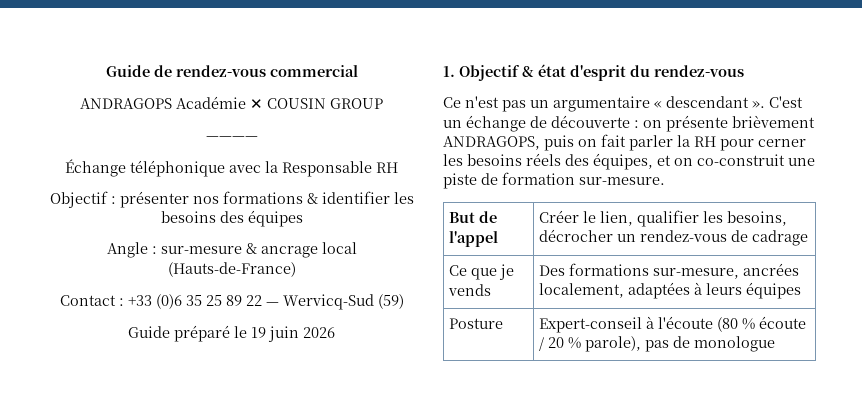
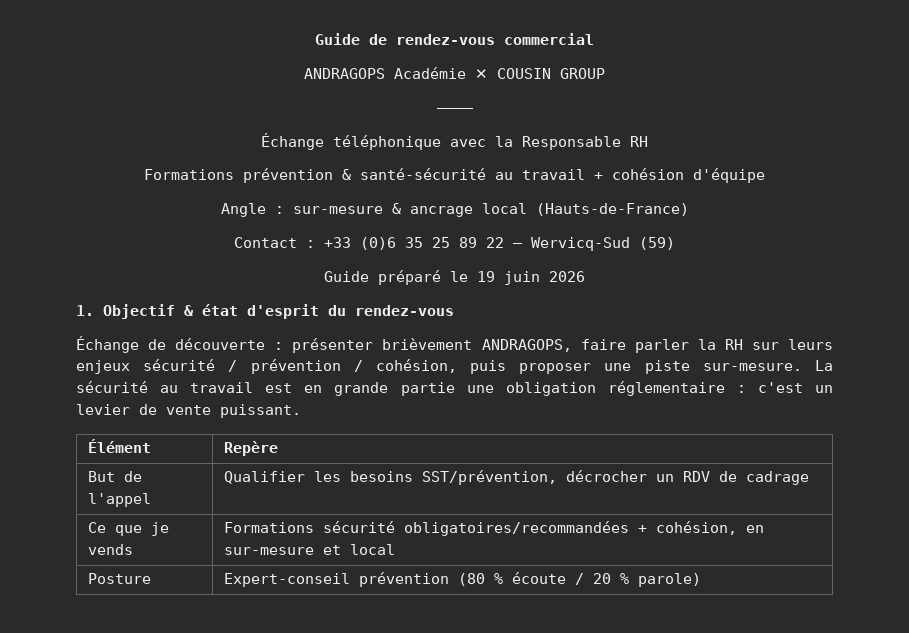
[49,191,414,208] [160,210,303,227] Objectif : présenter nos formations & identifier les besoins des équipes -> [144,168,765,183] Formations prévention & santé-sécurité au travail + cohésion d'équipe
[443,96,803,112] [443,115,815,132] [443,134,806,151] [443,153,815,170] [443,172,665,189] [449,211,498,223] [449,231,499,247] [539,210,788,227] Ce n'est pas un argumentaire « descendant ». C'est un échange de découverte : on présente brièvement ANDRAGOPS, puis on fait parler la RH pour cerner les besoins réels des équipes, et on co-construit une piste de formation sur-mesure. // But de l'appel | Créer le lien, qualifier les besoins, -> [76,336,834,353] [76,359,833,374] [76,381,834,396] [76,404,301,418] [87,439,151,453] [223,441,278,456] [87,471,142,482] [87,493,151,507] [223,470,557,485] Échange de découverte : présenter brièvement ANDRAGOPS, faire parler la RH sur leurs enjeux sécurité / prévention / cohésion, puis proposer une piste sur-mesure. La sécurité au travail est en grande partie une obligation réglementaire : c'est un levier de vente puissant. // Élément | Repère // But de l'appel | Qualifier les besoins SST/prévention,
[640,230,728,242] rendez-vous -> [682,471,710,482] RDV
[539,263,800,279] [539,282,802,299] Des formations sur-mesure, ancrées localement, adaptées à leurs équipes -> [223,521,764,536] [223,544,395,555] Formations sécurité obligatoires/recommandées + cohésion, en sur-mesure et local
[646,316,714,329] à l'écoute -> [358,572,449,587] prévention
[585,336,776,352] parole), pas de monologue -> [637,573,701,587] parole)

